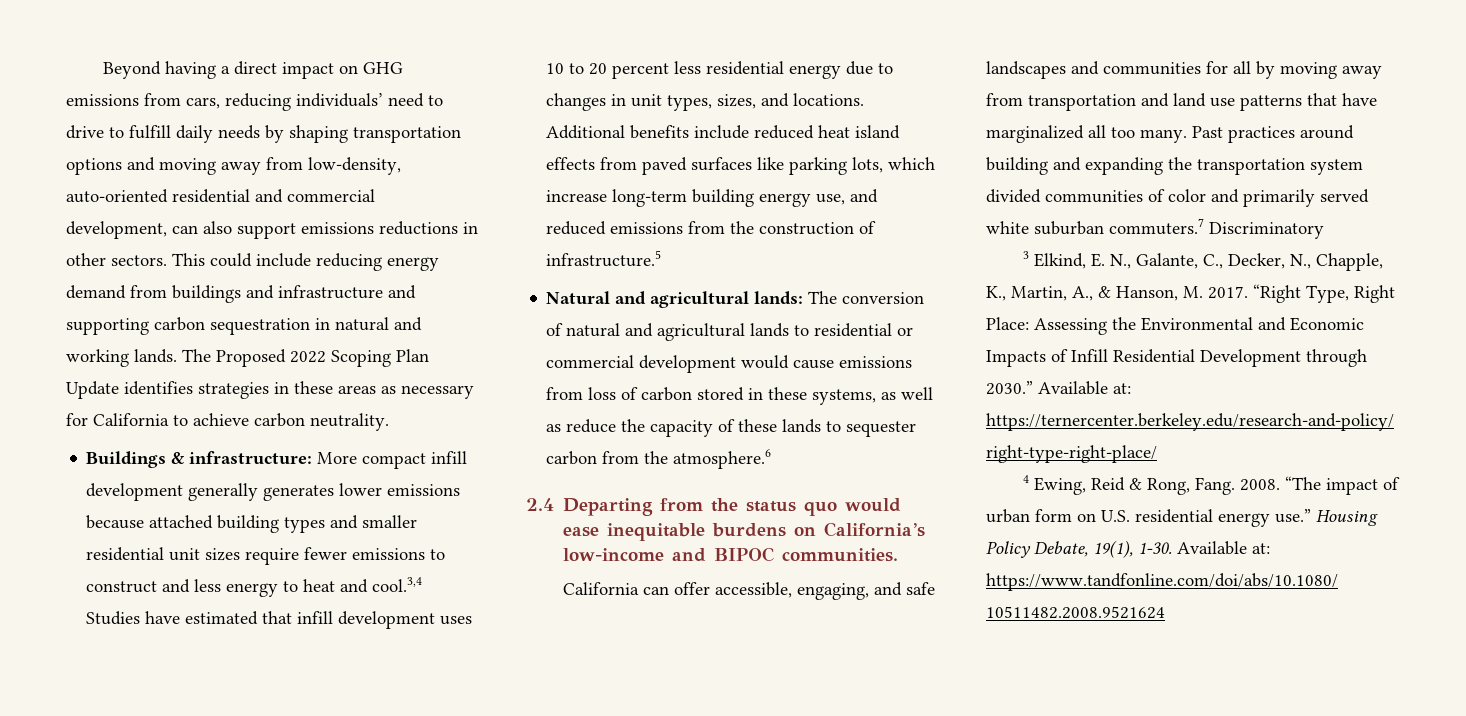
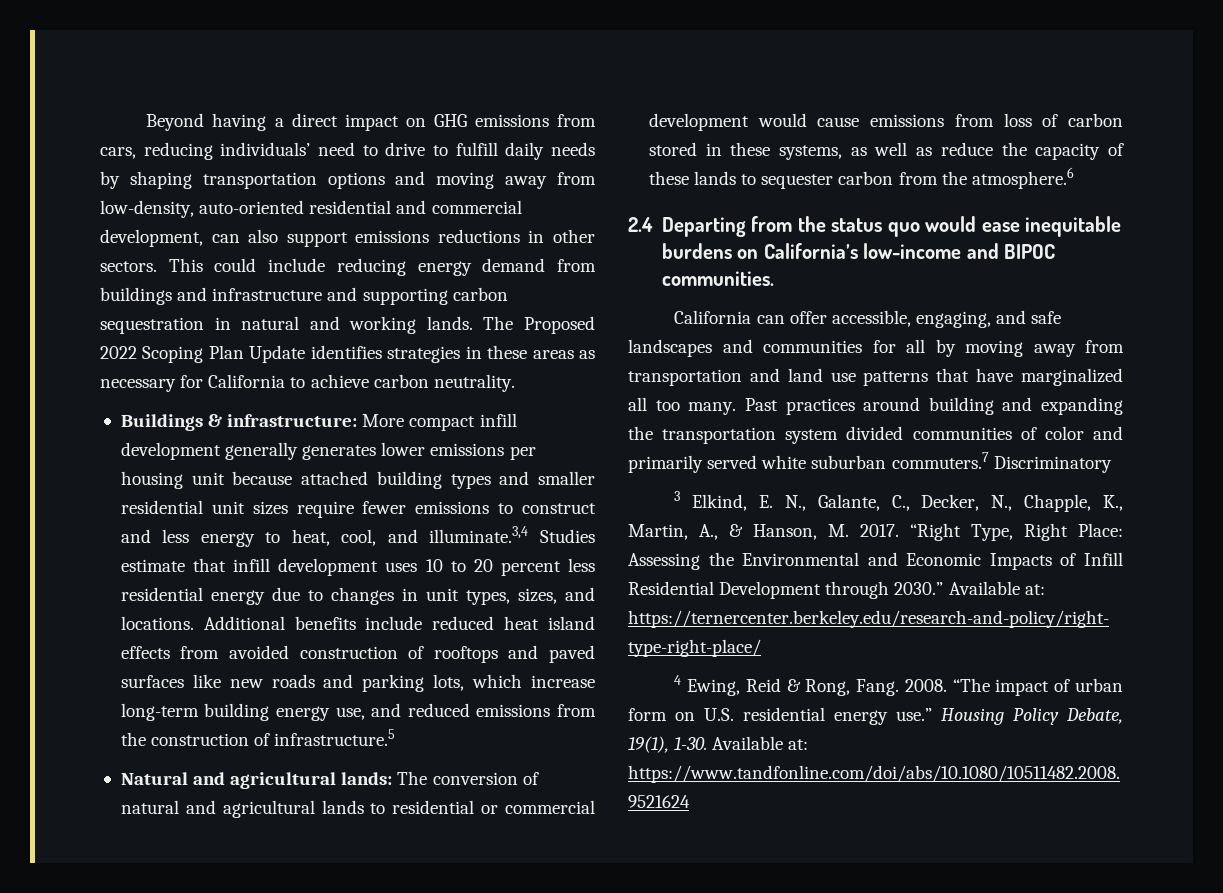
(461, 490) none -> [509,446,536,460] [120,471,225,489] per housing unit
[303,577,423,593] [86,611,259,625] heat and cool.3,4 Studies have estimated -> [291,526,595,546] [120,559,185,572] heat, cool, and illuminate.3,4 Studies estimate
[642,157,785,175] paved surfaces like -> [229,645,595,663] [120,674,354,688] avoided construction of rooftops and paved surfaces like new roads and

